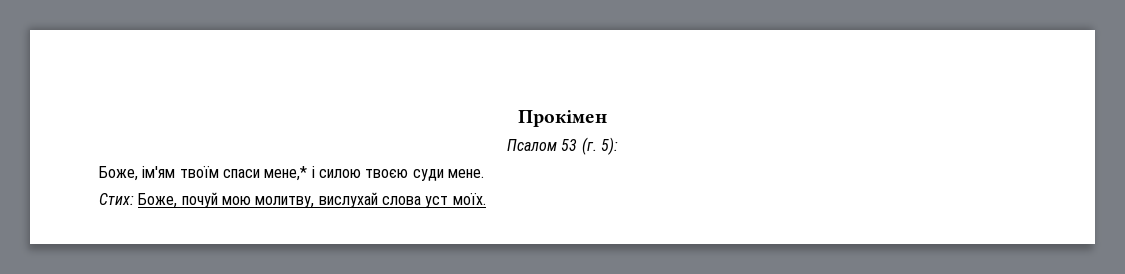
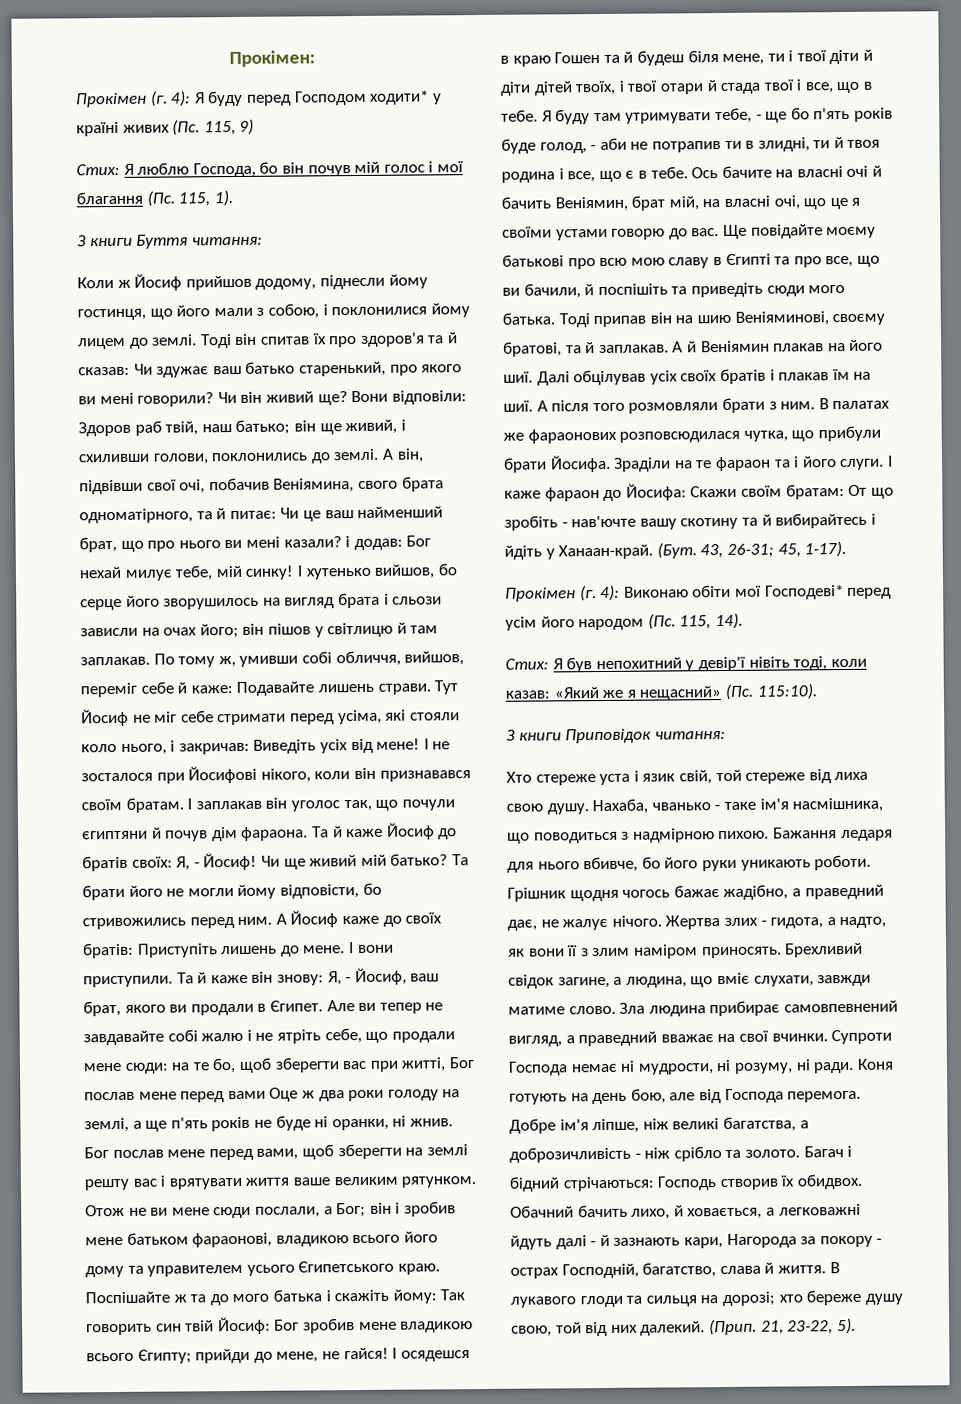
[518,110,607,127] [507,137,618,155] [99,166,484,181] [99,192,486,208] Прокімен // Псалом 53 (г. 5): // Боже, ім'ям твоїм спаси мене,* і силою твоєю суди мене. // Стих: Боже, почуй мою молитву, вислухай слова уст моїх. -> [228,50,315,68] [75,90,442,108] [76,118,255,137] [76,161,464,178] [76,190,233,207] [77,234,263,249] [77,273,428,291] [77,303,470,321] [78,332,458,350] [78,361,463,378] [78,390,467,407] [78,419,406,437] [78,448,424,465] [79,476,444,495] [79,506,444,524] [79,535,432,553] [79,563,457,581] [80,592,443,611] [80,622,439,639] [80,650,465,668] [80,680,459,698] [81,708,460,727] [81,738,451,755] [81,765,471,784] [81,797,455,813] [82,822,458,842] [82,852,469,872] [82,882,382,901] [82,910,443,930] [82,942,394,959] [83,967,440,988] [83,1000,444,1017] [83,1027,455,1046] [83,1057,475,1074] [84,1087,461,1103] [84,1115,453,1133] [84,1143,468,1161] [84,1175,477,1191] [85,1201,456,1219] [85,1231,438,1248] [85,1260,440,1278] [85,1289,466,1306] [86,1316,474,1336] [86,1347,470,1364] [500,49,874,67] [500,79,873,96] [501,107,893,125] [501,137,881,154] [501,165,883,183] [501,195,861,212] [502,224,877,241] [502,253,880,270] [502,282,846,299] [502,311,886,328] [503,339,884,357] [503,368,872,386] [503,397,891,414] [503,425,881,444] [503,454,893,473] [504,483,894,502] [504,512,876,531] [504,540,847,560] [505,584,893,602] [505,612,743,631] [505,656,867,673] [505,683,817,701] [506,728,726,744] [506,769,869,786] [506,797,884,815] [507,827,893,844] [507,854,872,873] [507,884,884,902] [507,915,887,931] [508,942,864,959] [508,972,872,989] [508,1000,898,1017] [508,1029,893,1047] [508,1058,894,1076] [509,1088,862,1105] [509,1116,809,1134] [509,1145,853,1163] [509,1173,863,1192] [510,1203,861,1220] [510,1233,883,1250] [510,1262,840,1279] [510,1289,903,1308] [511,1317,856,1337] Прокімен: // Прокімен (г. 4): Я буду перед Господом ходити* у країні живих (Пс. 115, 9) // Стих: Я люблю Господа, бо він почув мій голос і мої благання (Пс. 115, 1). // З книги Буття читання: // Коли ж Йосиф прийшов додому, піднесли йому гостинця, що його мали з собою, і поклонилися йому лицем до землі. Тоді він спитав їх про здоров'я та й сказав: Чи здужає ваш батько старенький, про якого ви мені говорили? Чи він живий ще? Вони відповіли: Здоров раб твій, наш батько; він ще живий, і схиливши голови, поклонились до землі. А він, підвівши свої очі, побачив Веніямина, свого брата одноматірного, та й питає: Чи це ваш найменший брат, що про нього ви мені казали? і додав: Бог нехай милує тебе, мій синку! І хутенько вийшов, бо серце його зворушилось на вигляд брата і сльози зависли на очах його; він пішов у світлицю й там заплакав. По тому ж, умивши собі обличчя, вийшов, переміг себе й каже: Подавайте лишень страви. Тут Йосиф не міг себе стримати перед усіма, які стояли коло нього, і закричав: Виведіть усіх від мене! І не зосталося при Йосифові нікого, коли він признавався своїм братам. І заплакав він уголос так, що почули єгиптяни й почув дім фараона. Та й каже Йосиф до братів своїх: Я, - Йосиф! Чи ще живий мій батько? Та брати його не могли йому відповісти, бо стривожились перед ним. А Йосиф каже до своїх братів: Приступіть лишень до мене. І вони приступили. Та й каже він знову: Я, - Йосиф, ваш брат, якого ви продали в Єгипет. Але ви тепер не завдавайте собі жалю і не ятріть себе, що продали мене сюди: на те бо, щоб зберегти вас при житті, Бог послав мене перед вами Оце ж два роки голоду на землі, а ще п'ять років не буде ні оранки, ні жнив. Бог послав мене перед вами, щоб зберегти на землі решту вас і врятувати життя ваше великим рятунком. Отож не ви мене сюди послали, а Бог; він і зробив мене батьком фараонові, владикою всього його дому та управителем усього Єгипетського краю. Поспішайте ж та до мого батька і скажіть йому: Так говорить син твій Йосиф: Бог зробив мене владикою всього Єгипту; прийди до мене, не гайся! І осядешся в краю Гошен та й будеш біля мене, ти і твої діти й діти дітей твоїх, і твої отари й стада твої і все, що в тебе. Я буду там утримувати тебе, - ще бо п'ять років буде голод, - аби не потрапив ти в злидні, ти й твоя родина і все, що є в тебе. Ось бачите на власні очі й бачить Веніямин, брат мій, на власні очі, що це я своїми устами говорю до вас. Ще повідайте моєму батькові про всю мою славу в Єгипті та про все, що ви бачили, й поспішіть та приведіть сюди мого батька. Тоді припав він на шию Веніяминові, своєму братові, та й заплакав. А й Веніямин плакав на його шиї. Далі обцілував усіх своїх братів і плакав їм на шиї. А після того розмовляли брати з ним. В палатах же фараонових розповсюдилася чутка, що прибули брати Йосифа. Зраділи на те фараон та і його слуги. І каже фараон до Йосифа: Скажи своїм братам: От що зробіть - нав'ючте вашу скотину та й вибирайтесь і йдіть у Ханаан-край. (Бут. 43, 26-31; 45, 1-17). // Прокімен (г. 4): Виконаю обіти мої Господеві* перед усім його народом (Пс. 115, 14). // Стих: Я був непохитний у девір'ї нівіть тоді, коли казав: «Який же я нещасний» (Пс. 115:10). // З книги Приповідок читання: // Хто стереже уста і язик свій, той стереже від лиха свою душу. Нахаба, чванько - таке ім'я насмішника, що поводиться з надмірною пихою. Бажання ледаря для нього вбивче, бо його руки уникають роботи. Грішник щодня чогось бажає жадібно, а праведний дає, не жалує нічого. Жертва злих - гидота, а надто, як вони її з злим наміром приносять. Брехливий свідок загине, а людина, що вміє слухати, завжди матиме слово. Зла людина прибирає самовпевнений вигляд, а праведний вважає на свої вчинки. Супроти Господа немає ні мудрости, ні розуму, ні ради. Коня готують на день бою, але від Господа перемога. Добре ім'я ліпше, ніж великі багатства, а доброзичливість - ніж срібло та золото. Багач і бідний стрічаються: Господь створив їх обидвох. Обачний бачить лихо, й ховається, а легковажні йдуть далі - й зазнають кари, Нагорода за покору - острах Господній, багатство, слава й життя. В лукавого глоди та сильця на дорозі; хто береже душу свою, той від них далекий. (Прип. 21, 23-22, 5).

